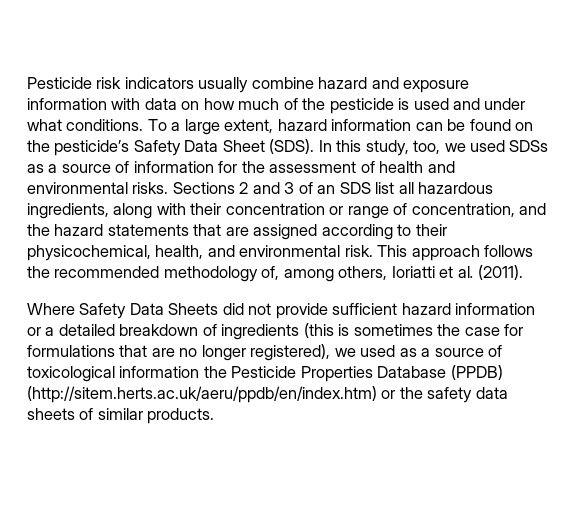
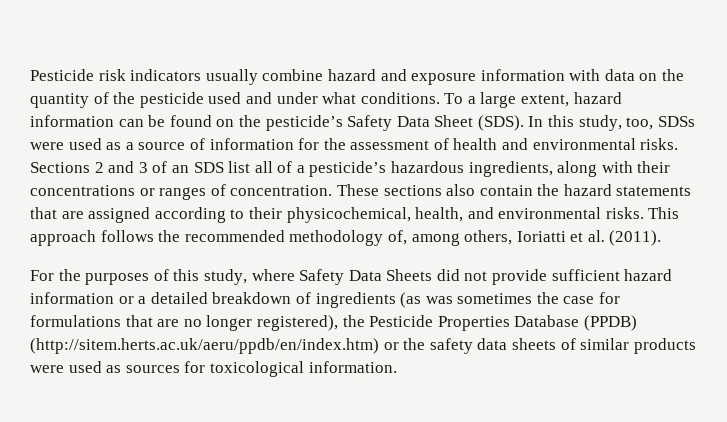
[203,98,280,110] how much -> [662,69,685,81] [30,93,89,108] the quantity
[398,98,410,110] is -> (204, 100) none
[444,140,549,152] we used SDSs -> [657,116,695,127] [30,138,102,150] SDSs were used
(414, 188) none -> [277,161,387,177] of a pesticide’s
[225,203,547,219] concentration or range of concentration, and -> [30,184,533,200] concentrations or ranges of concentration. These sections also contain
[344,245,373,257] risk. -> [605,207,644,219] risks.
[27,303,75,315] Where -> [30,269,295,285] For the purposes of this study, where
[303,323,350,338] (this is -> [400,292,453,308] (as was
[334,345,503,357] [27,366,200,382] we used as a source of toxicological information -> (338, 323) none
[147,408,215,424] products. -> [633,338,696,354] [30,361,397,377] products were used as sources for toxicological information.

